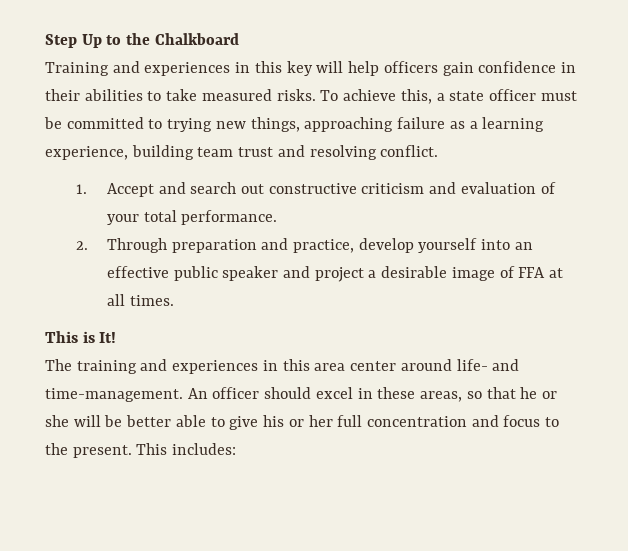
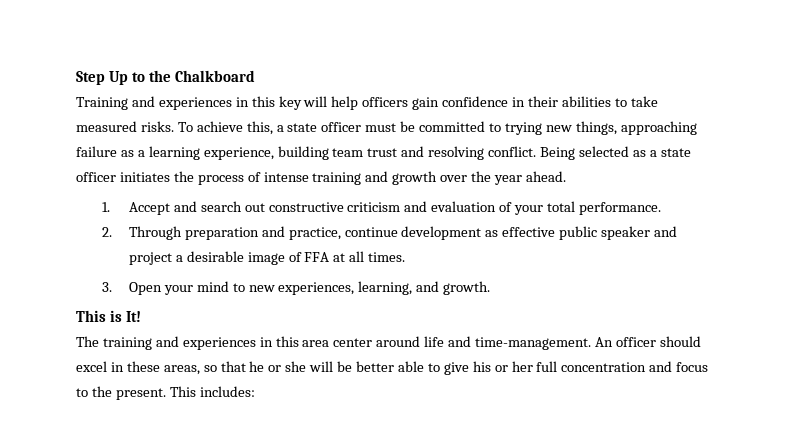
(439, 151) none -> [540,146,691,160] [76,171,566,185] Being selected as a state officer initiates the process of intense training and growth over the year ahead.
[358,238,533,253] develop yourself into an -> [344,226,499,240] continue development as
(174, 300) none -> [102,281,491,295] // 3. Open your mind to new experiences, learning, and growth.
[456,359,488,371] life- -> [424,336,445,347] life

